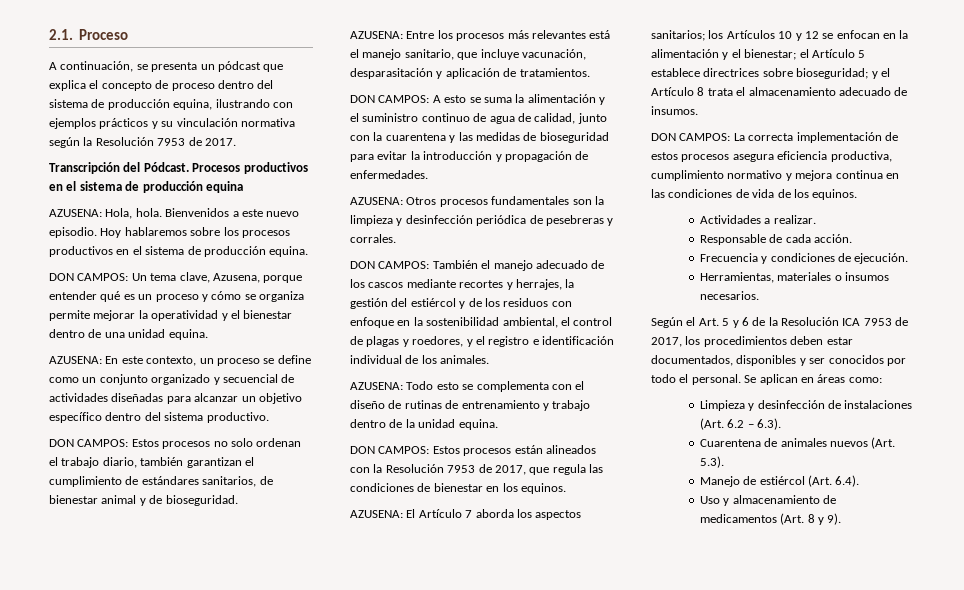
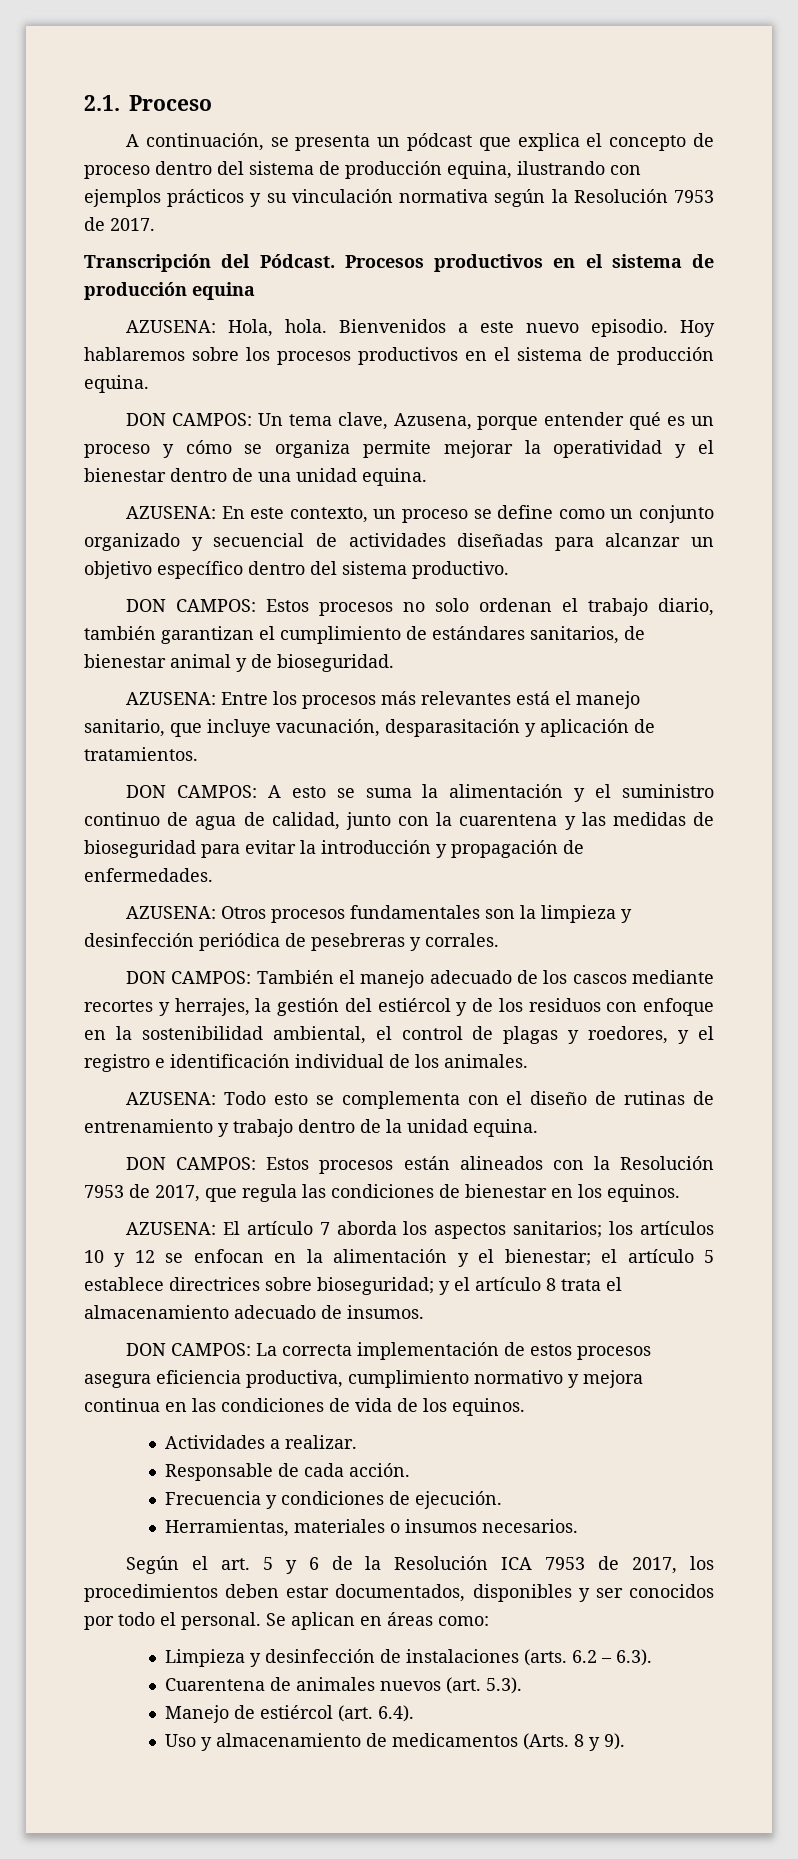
[418,509,462,518] Artículo -> [246,1221,313,1235] artículo
[726,30,775,39] Artículos -> [640,1221,715,1235] artículos
[811,49,855,58] Artículo -> [627,1249,694,1263] artículo
[651,87,694,96] Artículo -> [475,1277,541,1291] artículo
[698,318,719,326] Art. -> [220,1558,250,1570] art.
[699,418,724,430] (Art. -> [524,1649,568,1666] (arts.
[871,437,896,449] (Art. -> [446,1677,482,1694] (art.
[808,475,833,487] (Art. -> [338,1705,374,1722] (art.
[780,513,805,525] (Art. -> [523,1733,570,1750] (Arts.

